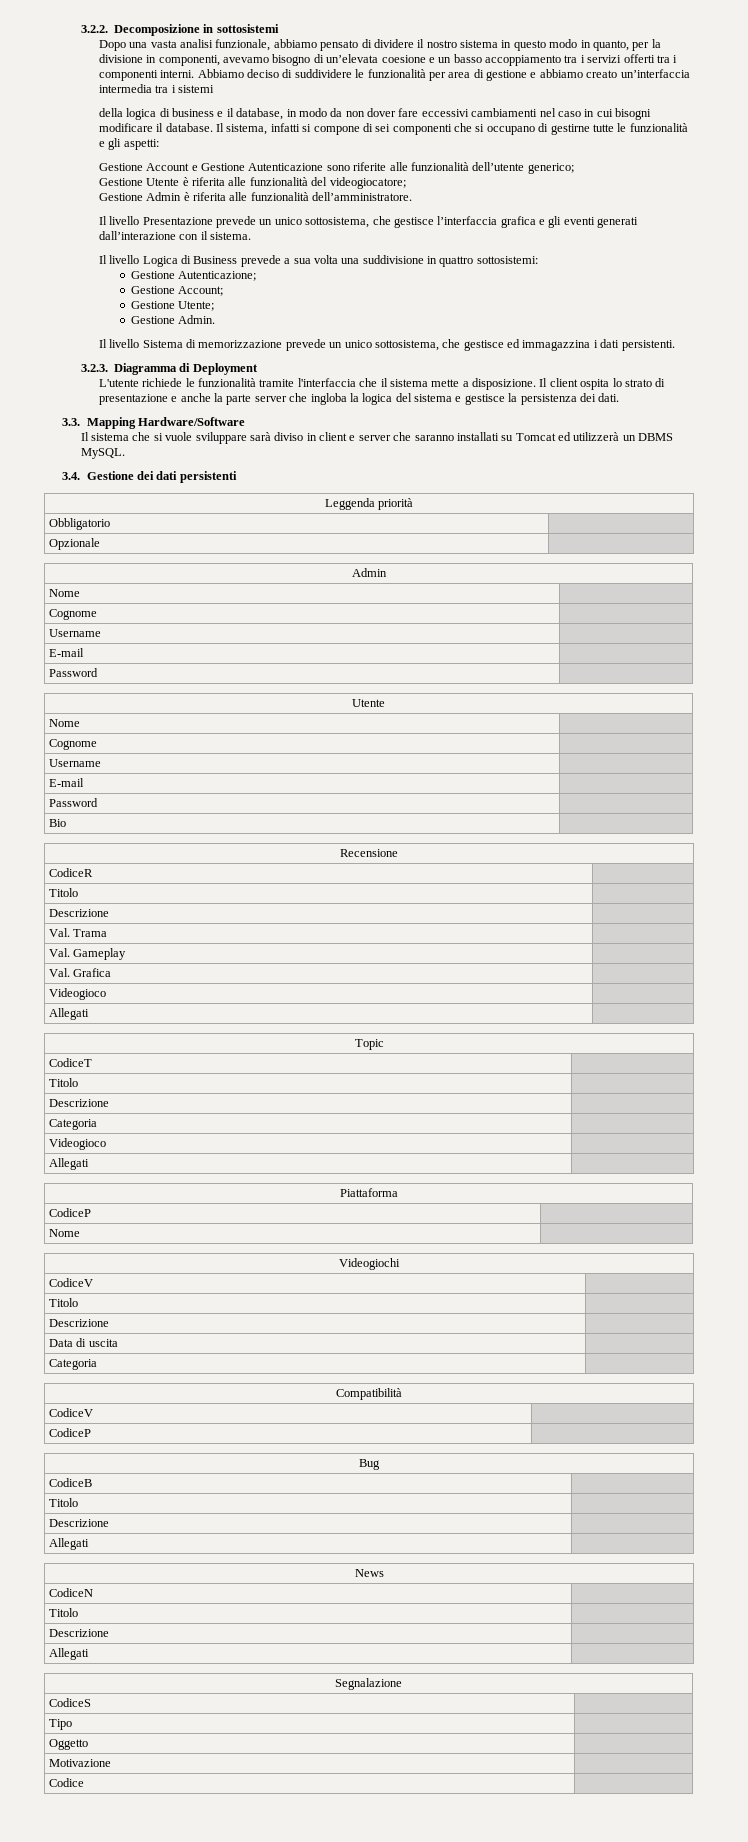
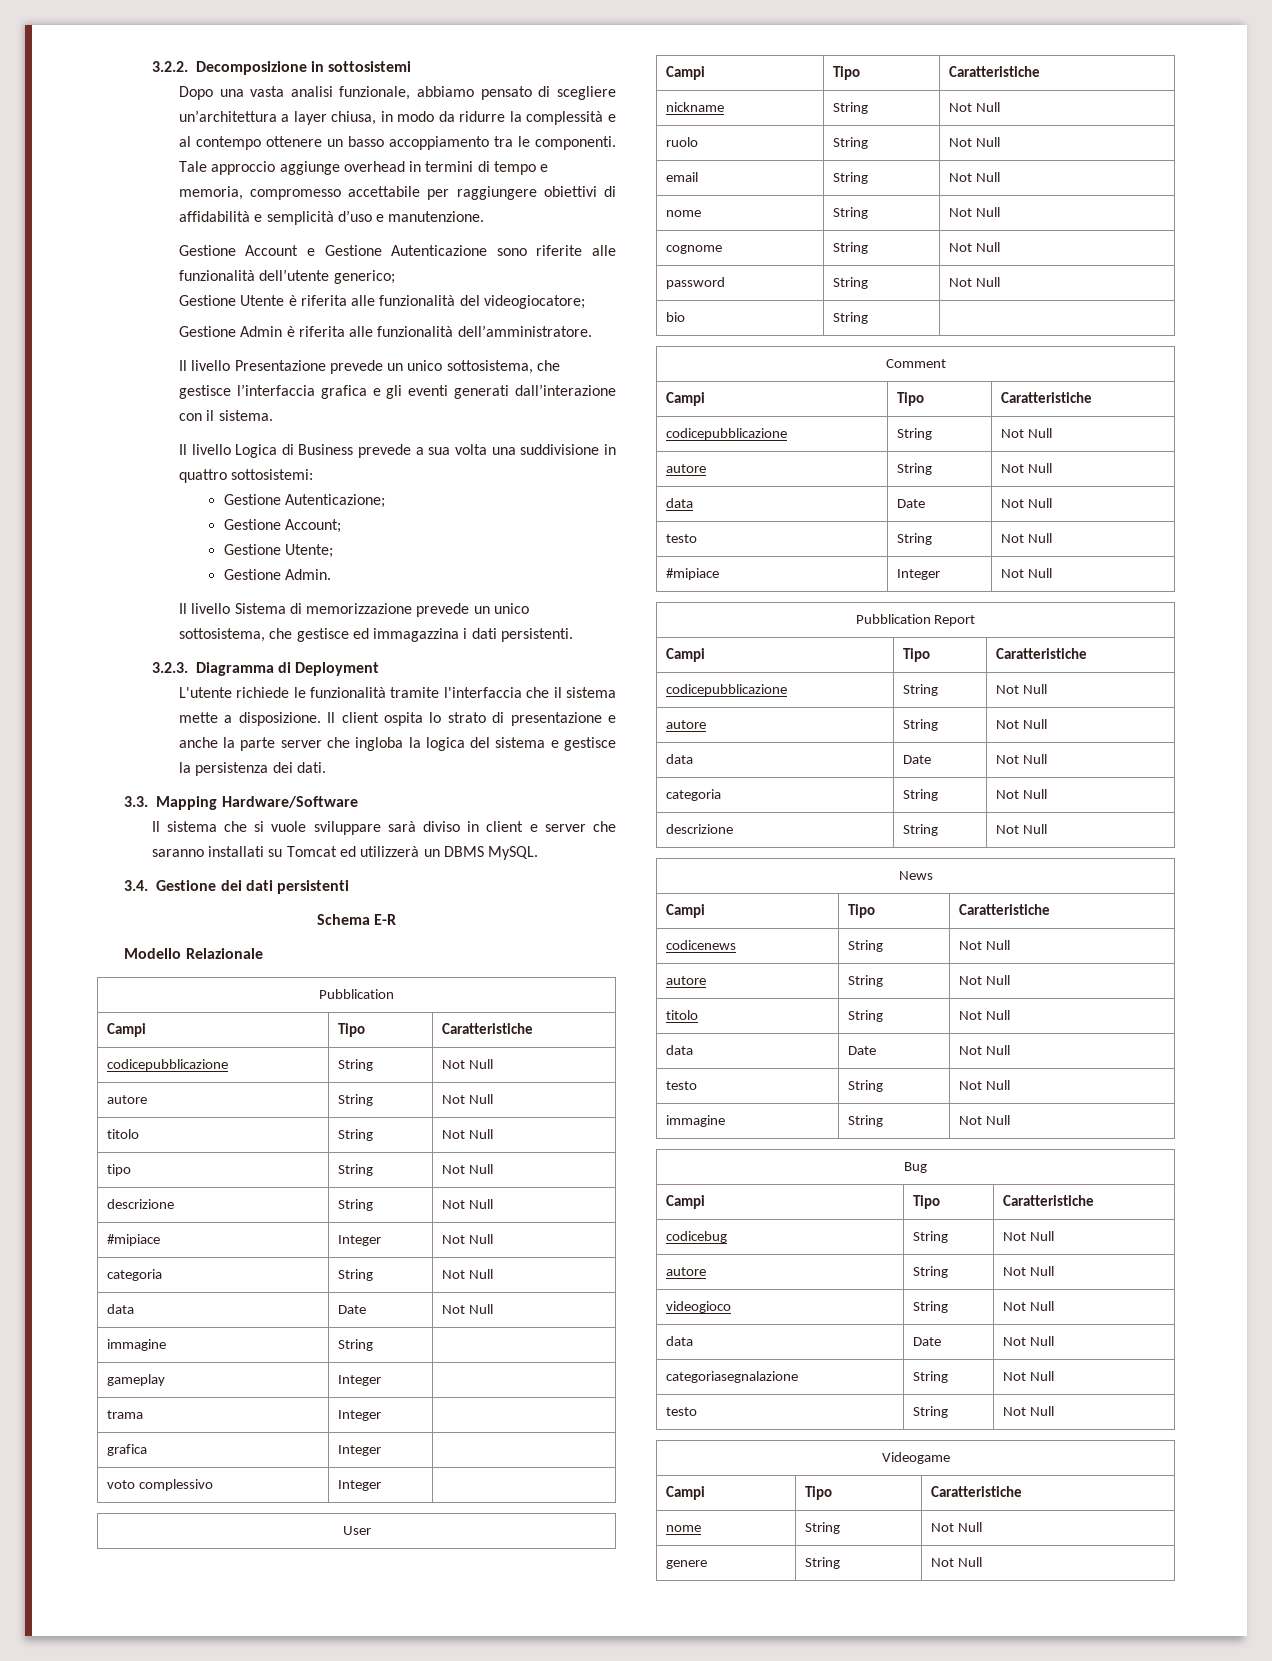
[373,39,661,51] [98,54,678,66] [98,69,690,81] [98,84,215,93] [98,108,652,120] [98,123,688,135] [98,138,159,150] dividere il nostro sistema in questo modo in quanto, per la divisione in componenti, avevamo bisogno di un’elevata coesione e un basso accoppiamento tra i servizi offerti tra i componenti interni. Abbiamo deciso di suddividere le funzionalità per area di gestione e abbiamo creato un’interfaccia intermedia tra i sistemi // della logica di business e il database, in modo da non dover fare eccessivi cambiamenti nel caso in cui bisogni modificare il database. Il sistema, infatti si compone di sei componenti che si occupano di gestirne tutte le funzionalità e gli aspetti: -> [557,86,616,100] [178,110,616,125] [178,136,616,150] [178,161,549,175] [178,186,617,200] [178,210,485,225] scegliere un’architettura a layer chiusa, in modo da ridurre la complessità e al contempo ottenere un basso accoppiamento tra le componenti. Tale approccio aggiunge overhead in termini di tempo e memoria, compromesso accettabile per raggiungere obiettivi di affidabilità e semplicità d’uso e manutenzione.
[324,498,414,510] [49,518,111,530] [49,538,101,550] [351,568,387,577] [49,589,81,597] [49,609,98,620] [49,629,102,637] [49,648,85,657] [49,668,99,677] [352,699,385,707] [49,719,81,727] [49,739,98,750] [49,759,102,767] [49,778,85,787] [49,798,99,807] [49,819,67,827] [340,849,398,857] [49,868,94,877] [49,888,79,897] [49,909,110,917] [49,928,108,937] [49,948,127,960] [49,968,112,977] [49,988,107,1000] [49,1008,90,1020] [354,1039,384,1050] [49,1058,93,1067] [49,1078,79,1087] [49,1099,110,1107] [49,1119,98,1130] [49,1138,107,1150] [49,1158,90,1170] [339,1188,398,1197] [49,1208,92,1217] [49,1229,81,1237] [339,1258,400,1270] [49,1278,94,1287] [49,1298,79,1307] [49,1319,110,1327] [49,1338,118,1347] [49,1359,98,1370] [336,1388,402,1400] [49,1408,94,1417] [49,1428,92,1437] [359,1459,380,1470] [49,1478,93,1487] [49,1498,79,1507] [49,1519,110,1527] [49,1538,90,1550] [354,1569,384,1577] [49,1588,94,1597] [49,1608,79,1617] [49,1629,110,1637] [49,1648,90,1660] [335,1678,402,1690] [49,1698,92,1707] [49,1719,73,1730] [49,1739,89,1750] [49,1759,112,1767] [49,1778,85,1787] // Leggenda priorità // Obbligatorio | // Opzionale | // Admin // Nome | // Cognome | // Username | // E-mail | // Password | // Utente // Nome | // Cognome | // Username | // E-mail | // Password | // Bio | // Recensione // CodiceR | // Titolo | // Descrizione | // Val. Trama | // Val. Gameplay | // Val. Grafica | // Videogioco | // Allegati | // Topic // CodiceT | // Titolo | // Descrizione | // Categoria | // Videogioco | // Allegati | // Piattaforma // CodiceP | // Nome | // Videogiochi // CodiceV | // Titolo | // Descrizione | // Data di uscita | // Categoria | // Compatibilità // CodiceV | // CodiceP | // Bug // CodiceB | // Titolo | // Descrizione | // Allegati | // News // CodiceN | // Titolo | // Descrizione | // Allegati | // Segnalazione // CodiceS | // Tipo | // Oggetto | // Motivazione | // Codice | -> [316,914,397,925] [124,948,263,959] [319,989,394,999] [106,1023,146,1037] [337,1023,365,1037] [441,1023,533,1034] [106,1059,228,1071] [337,1059,373,1071] [441,1059,493,1069] [106,1095,147,1104] [337,1094,373,1106] [441,1094,493,1104] [106,1129,139,1139] [337,1129,373,1141] [441,1129,493,1139] [106,1164,131,1176] [337,1164,373,1176] [441,1164,493,1174] [106,1199,174,1209] [337,1199,373,1211] [441,1199,493,1209] [106,1234,160,1246] [337,1235,381,1246] [441,1234,493,1244] [106,1269,162,1281] [337,1269,373,1281] [441,1269,493,1279] [106,1304,134,1314] [337,1305,366,1314] [441,1304,493,1314] [106,1339,166,1351] [337,1339,373,1351] [106,1374,165,1386] [337,1375,381,1386] [106,1410,143,1419] [337,1410,381,1421] [106,1444,147,1456] [337,1445,381,1456] [106,1479,213,1491] [337,1480,381,1491] [342,1526,371,1535] [665,66,705,80] [832,66,860,80] [948,66,1040,77] [665,102,724,112] [832,102,868,114] [948,102,1000,112] [665,137,698,147] [832,137,868,149] [948,137,1000,147] [665,172,698,182] [832,172,868,184] [948,172,1000,182] [665,210,701,217] [832,207,868,219] [948,207,1000,217] [665,245,722,254] [832,242,868,254] [948,242,1000,252] [665,277,725,289] [832,277,868,289] [948,277,1000,287] [665,312,685,322] [832,312,868,324] [885,359,946,368] [665,392,705,406] [896,392,924,406] [1000,392,1092,403] [665,428,787,440] [896,428,932,440] [1000,428,1052,438] [665,464,706,473] [896,463,932,475] [1000,463,1052,473] [665,498,693,508] [896,499,925,508] [1000,498,1052,508] [665,534,697,543] [896,533,932,545] [1000,533,1052,543] [665,568,719,580] [896,569,940,580] [1000,568,1052,578] [855,614,976,626] [665,648,705,662] [902,648,930,662] [995,648,1087,659] [665,684,787,696] [902,684,938,696] [995,684,1047,694] [665,720,706,729] [902,719,938,731] [995,719,1047,729] [665,754,693,764] [902,755,931,764] [995,754,1047,764] [665,789,721,801] [902,789,938,801] [995,789,1047,799] [665,824,733,834] [902,824,938,836] [995,824,1047,834] [898,871,933,880] [665,904,705,918] [847,904,875,918] [958,904,1050,915] [665,940,736,950] [847,940,883,952] [958,940,1010,950] [665,976,706,985] [847,975,883,987] [958,975,1010,985] [665,1010,698,1020] [847,1010,883,1022] [958,1010,1010,1020] [665,1045,693,1055] [847,1046,876,1055] [958,1045,1010,1055] [665,1081,697,1090] [847,1080,883,1092] [958,1080,1010,1090] [665,1115,725,1127] [847,1115,883,1127] [958,1115,1010,1125] [904,1162,927,1173] [665,1195,705,1209] [912,1195,940,1209] [1002,1195,1094,1206] [665,1231,727,1243] [912,1231,948,1243] [1002,1231,1054,1241] [665,1267,706,1276] [912,1266,948,1278] [1002,1266,1054,1276] [665,1301,731,1313] [912,1301,948,1313] [1002,1301,1054,1311] [665,1336,693,1346] [912,1337,941,1346] [1002,1336,1054,1346] [665,1371,798,1383] [912,1371,948,1383] [1002,1371,1054,1381] [665,1407,697,1416] [912,1406,948,1418] [1002,1406,1054,1416] [881,1452,950,1464] [665,1486,705,1500] [804,1486,832,1500] [930,1486,1022,1497] [665,1525,701,1532] [804,1522,840,1534] [930,1522,982,1532] [665,1560,707,1569] [804,1557,840,1569] [930,1557,982,1567] // Schema E-R // Modello Relazionale // Pubblication // Campi | Tipo | Caratteristiche // codicepubblicazione | String | Not Null // autore | String | Not Null // titolo | String | Not Null // tipo | String | Not Null // descrizione | String | Not Null // #mipiace | Integer | Not Null // categoria | String | Not Null // data | Date | Not Null // immagine | String | // gameplay | Integer | // trama | Integer | // grafica | Integer | // voto complessivo | Integer | // User // Campi | Tipo | Caratteristiche // nickname | String | Not Null // ruolo | String | Not Null // email | String | Not Null // nome | String | Not Null // cognome | String | Not Null // password | String | Not Null // bio | String | // Comment // Campi | Tipo | Caratteristiche // codicepubblicazione | String | Not Null // autore | String | Not Null // data | Date | Not Null // testo | String | Not Null // #mipiace | Integer | Not Null // Pubblication Report // Campi | Tipo | Caratteristiche // codicepubblicazione | String | Not Null // autore | String | Not Null // data | Date | Not Null // categoria | String | Not Null // descrizione | String | Not Null // News // Campi | Tipo | Caratteristiche // codicenews | String | Not Null // autore | String | Not Null // titolo | String | Not Null // data | Date | Not Null // testo | String | Not Null // immagine | String | Not Null // Bug // Campi | Tipo | Caratteristiche // codicebug | String | Not Null // autore | String | Not Null // videogioco | String | Not Null // data | Date | Not Null // categoriasegnalazione | String | Not Null // testo | String | Not Null // Videogame // Campi | Tipo | Caratteristiche // nome | String | Not Null // genere | String | Not Null

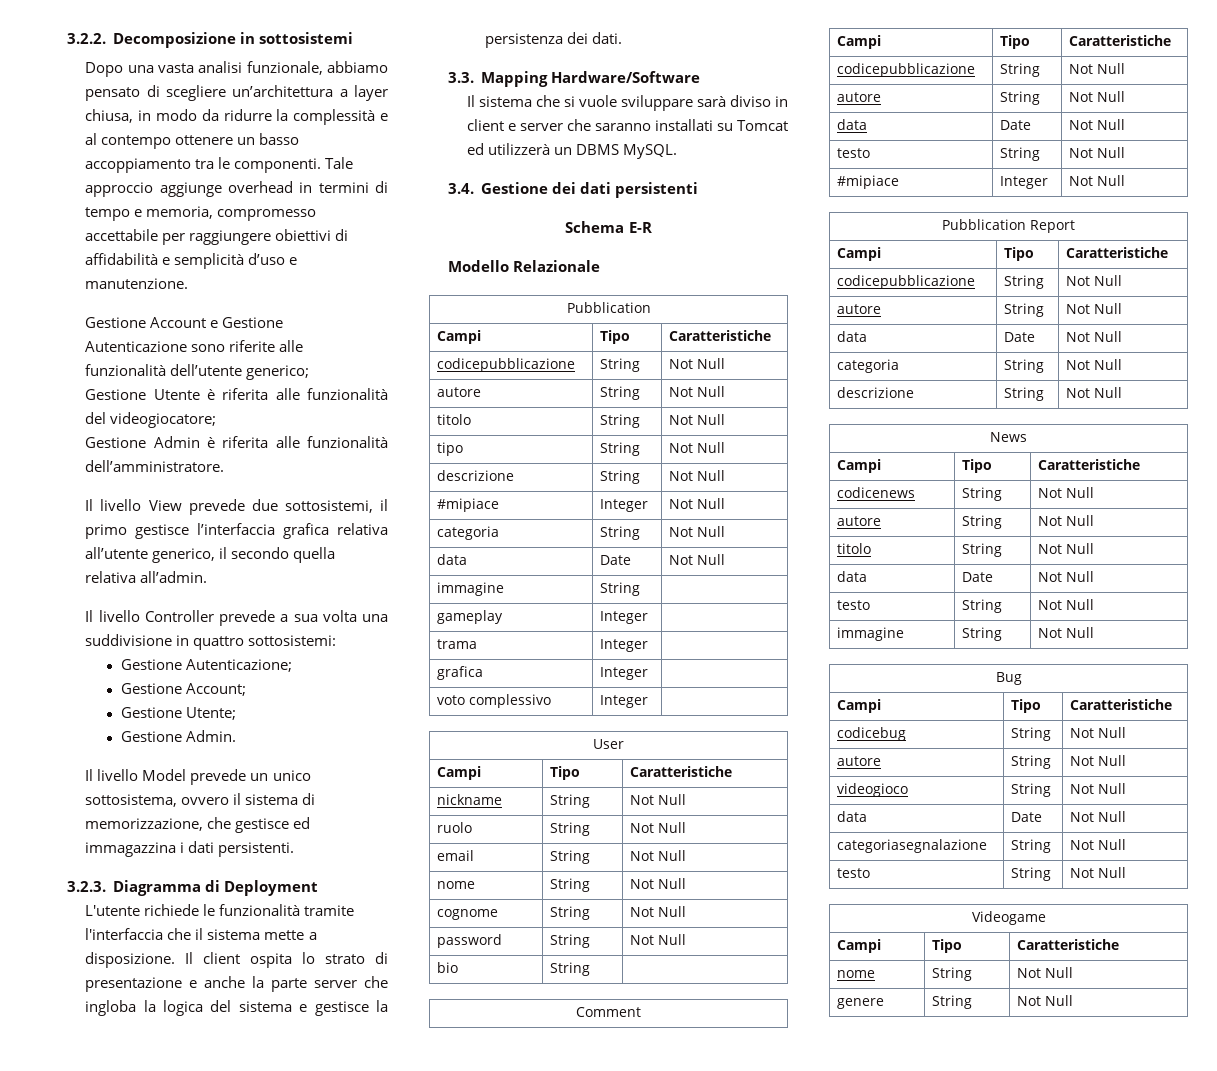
[234,360,561,374] [178,384,617,399] [178,410,273,421] [178,444,354,458] Presentazione prevede un unico sottosistema, che gestisce l’interfaccia grafica e gli eventi generati dall’interazione con il sistema. // Il livello Logica di Business -> [148,499,389,515] [85,523,388,539] [85,547,336,563] [85,571,208,583] [85,610,214,622] View prevede due sottosistemi, il primo gestisce l’interfaccia grafica relativa all’utente generico, il secondo quella relativa all’admin. // Il livello Controller
[234,603,530,617] [178,628,265,642] Sistema di memorizzazione prevede un unico sottosistema, -> [142,769,311,785] [85,793,316,807] [85,818,204,831] Model prevede un unico sottosistema, ovvero il sistema di memorizzazione,

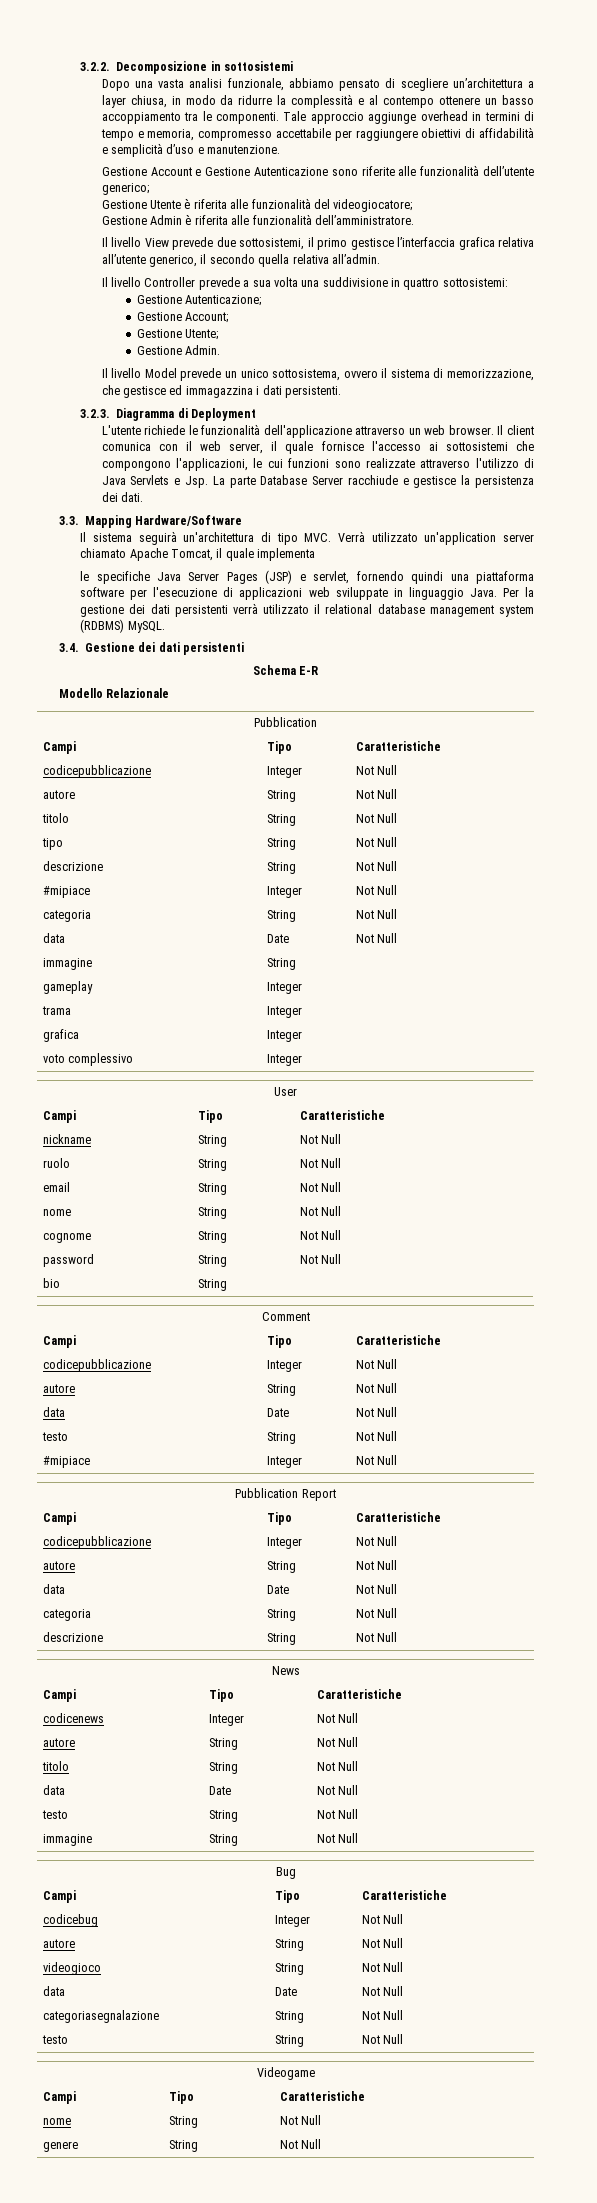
[304,905,355,916] [85,928,317,940] [85,952,388,968] [85,976,388,992] [85,1000,292,1016] tramite l'interfaccia che il sistema mette a disposizione. Il client ospita lo strato di presentazione e anche la parte server che ingloba la logica del sistema -> [263,425,534,438] [101,441,535,454] [101,458,535,471] [101,475,398,488] dell'applicazione attraverso un web browser. Il client comunica con il web server, il quale fornisce l'accesso ai sottosistemi che compongono l'applicazioni, le cui funzioni sono realizzate attraverso l'utilizzo di Java Servlets e Jsp. La parte Database Server racchiude
[535,95,788,111] [466,119,789,131] [466,143,619,155] che si vuole sviluppare sarà diviso in client e server che saranno installati su Tomcat ed utilizzerà un DBMS -> [138,531,535,545] [80,548,316,561] [80,570,534,584] [80,587,534,600] [80,603,535,617] [80,619,125,633] seguirà un'architettura di tipo MVC. Verrà utilizzato un'application server chiamato Apache Tomcat, il quale implementa // le specifiche Java Server Pages (JSP) e servlet, fornendo quindi una piattaforma software per l'esecuzione di applicazioni web sviluppate in linguaggio Java. Per la gestione dei dati persistenti verrà utilizzato il relational database management system (RDBMS)
[600,358,641,372] String -> [266,766,302,778] Integer
[1000,63,1041,77] String -> [266,1360,302,1372] Integer
[1004,275,1045,289] String -> [266,1537,302,1549] Integer
[962,487,1003,501] String -> [208,1714,244,1726] Integer
[1011,727,1052,741] String -> [274,1915,310,1927] Integer

